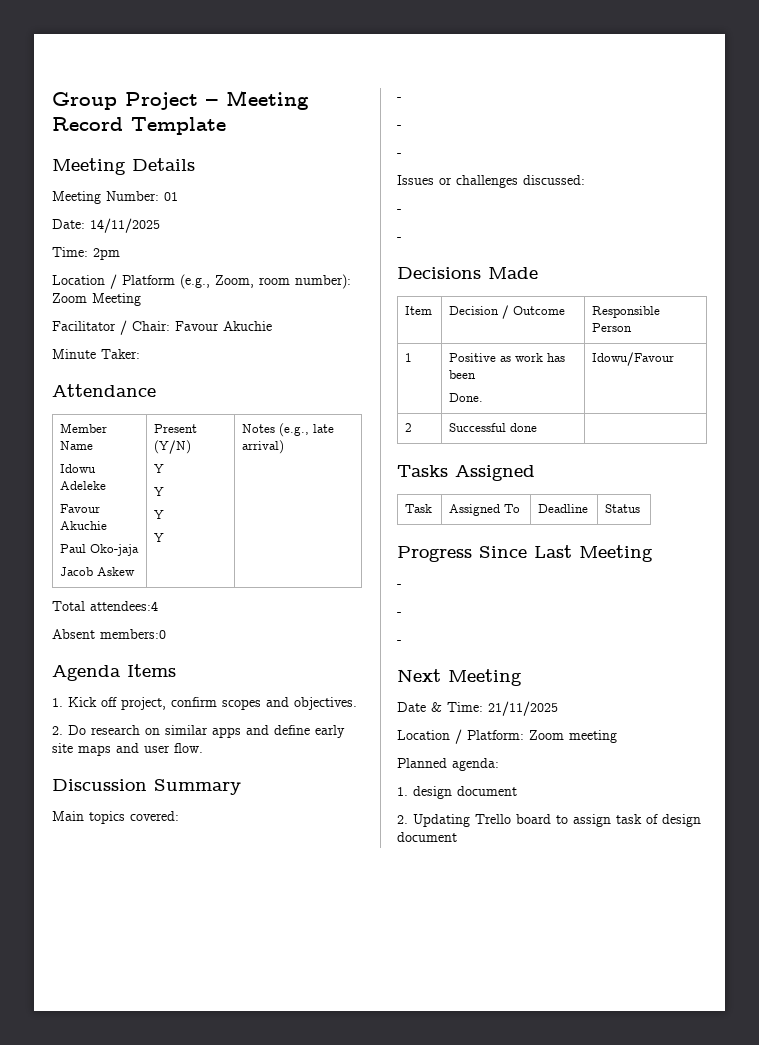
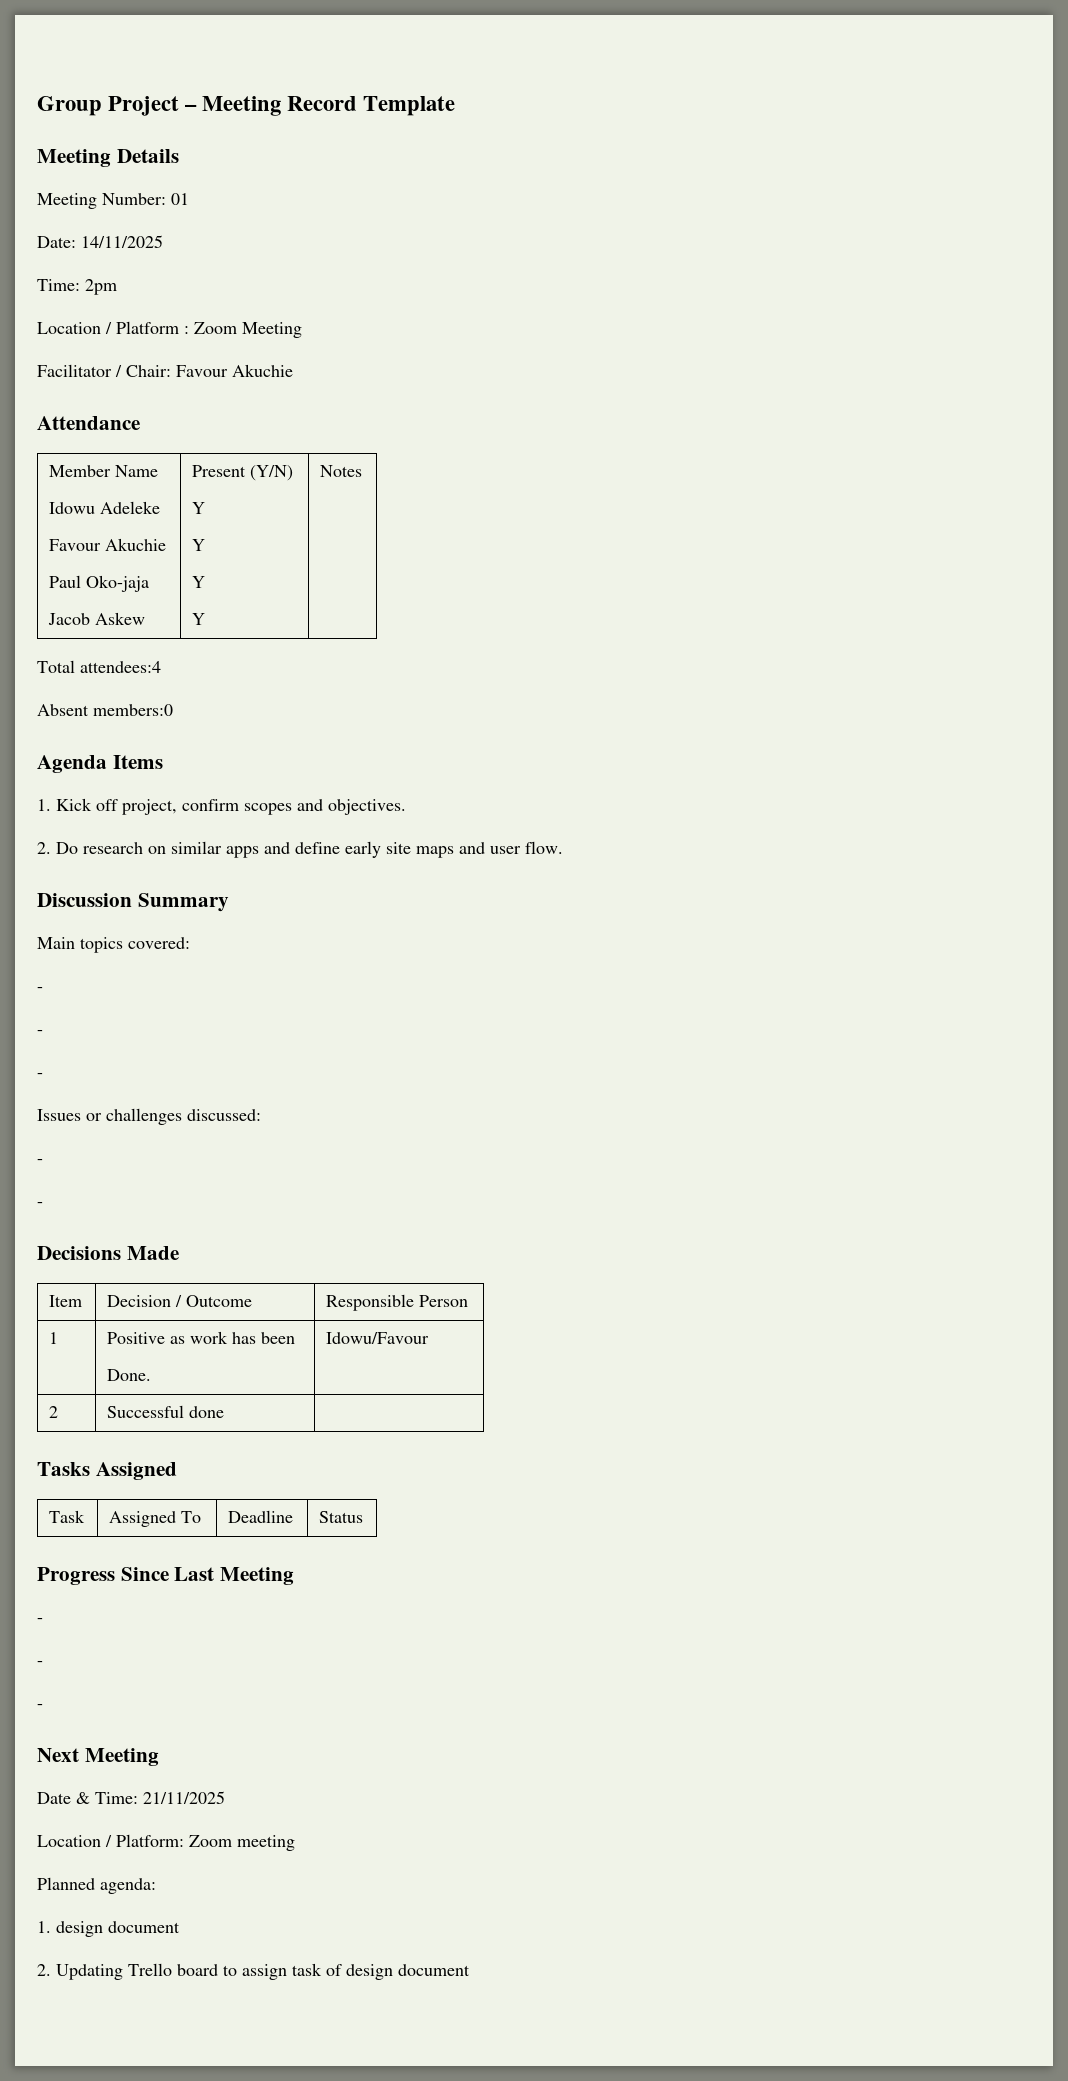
[180,274,351,289] (e.g., Zoom, room number): -> [184,326,189,334] :
[52,349,140,359] // Minute Taker: -> (293, 370) none
[279,423,335,437] [242,440,285,454] (e.g., late arrival) -> (363, 471) none

